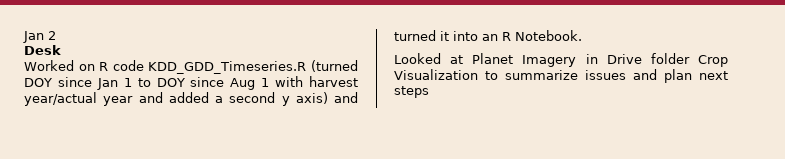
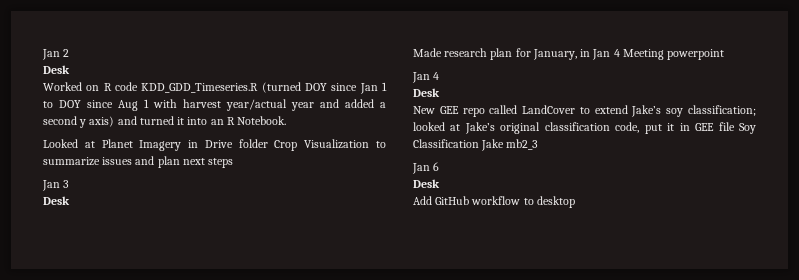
(429, 92) none -> [42,180,70,191] [43,196,70,205] [413,48,725,60] [412,72,440,83] [413,88,440,97] [413,105,756,117] [413,122,756,134] [413,139,539,151] [412,162,440,174] [413,179,440,188] [413,196,575,208] // Jan 3 // Desk // Made research plan for January, in Jan 4 Meeting powerpoint // Jan 4 // Desk // New GEE repo called LandCover to extend Jake’s soy classification; looked at Jake’s original classification code, put it in GEE file Soy Classification Jake mb2_3 // Jan 6 // Desk // Add GitHub workflow to desktop

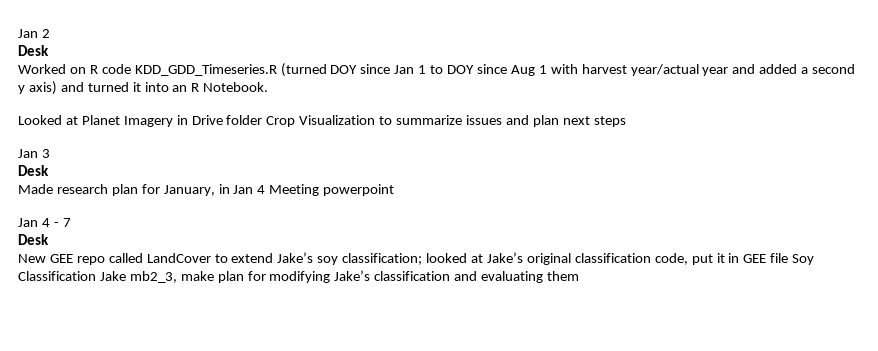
(440, 76) none -> [53,218,71,227] - 7
[506,139,539,150] [412,162,440,174] [413,179,440,188] [413,196,575,208] mb2_3 // Jan 6 // Desk // Add GitHub workflow to desktop -> [129,270,580,283] mb2_3, make plan for modifying Jake’s classification and evaluating them

